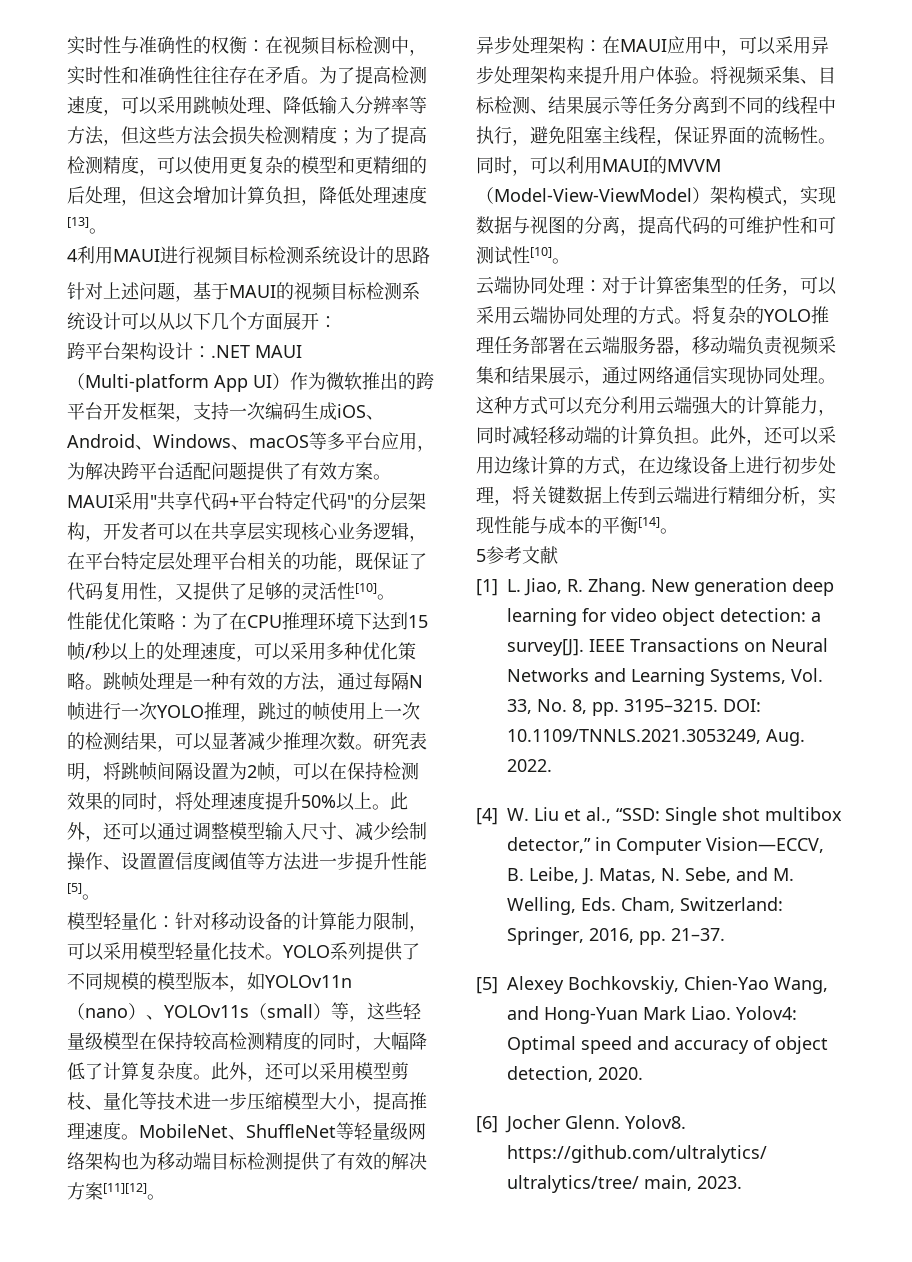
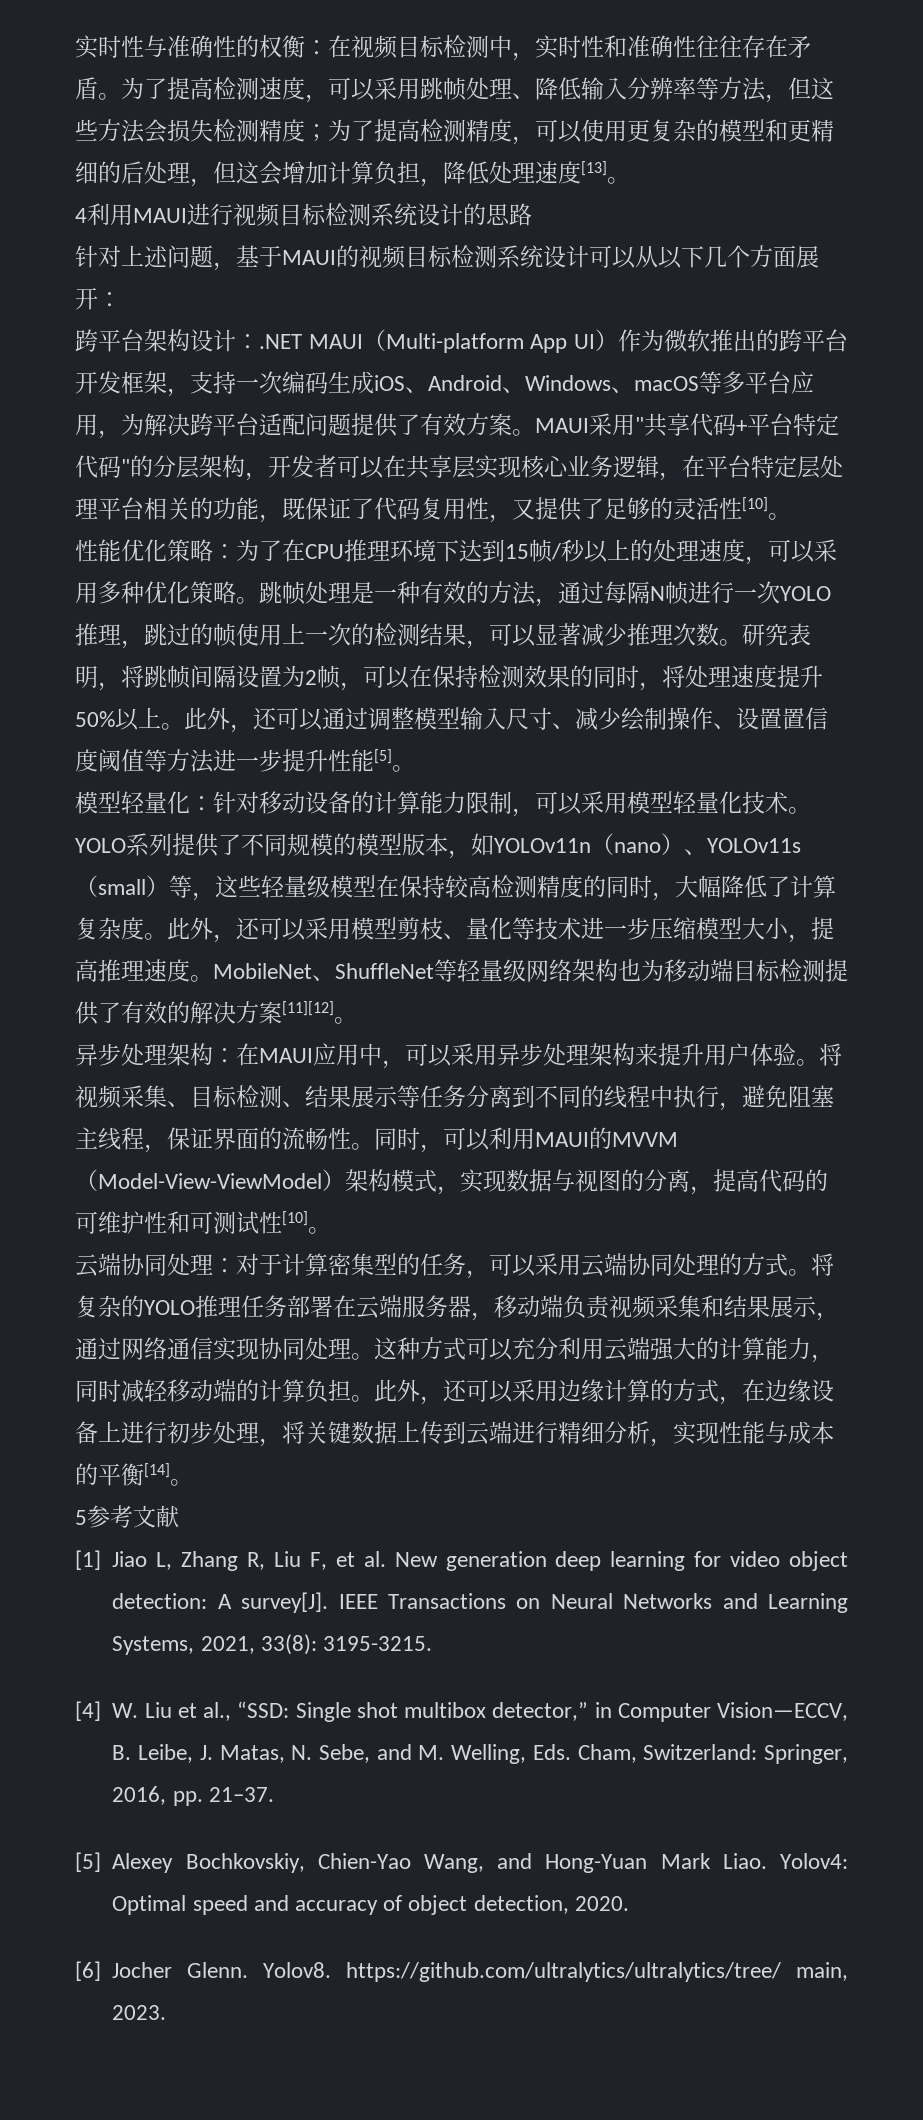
[507,578,646,596] L. Jiao, R. Zhang. -> [112,1551,386,1571] Jiao L, Zhang R, Liu F, et al.
[811,612,821,622] a -> [217,1594,232,1609] A
[791,668,823,682] [507,699,761,716] [507,729,805,746] [507,759,552,772] Vol. 33, No. 8, pp. 3195–3215. DOI: 10.1109/TNNLS.2021.3053249, Aug. 2022. -> [200,1634,433,1655] 2021, 33(8): 3195-3215.

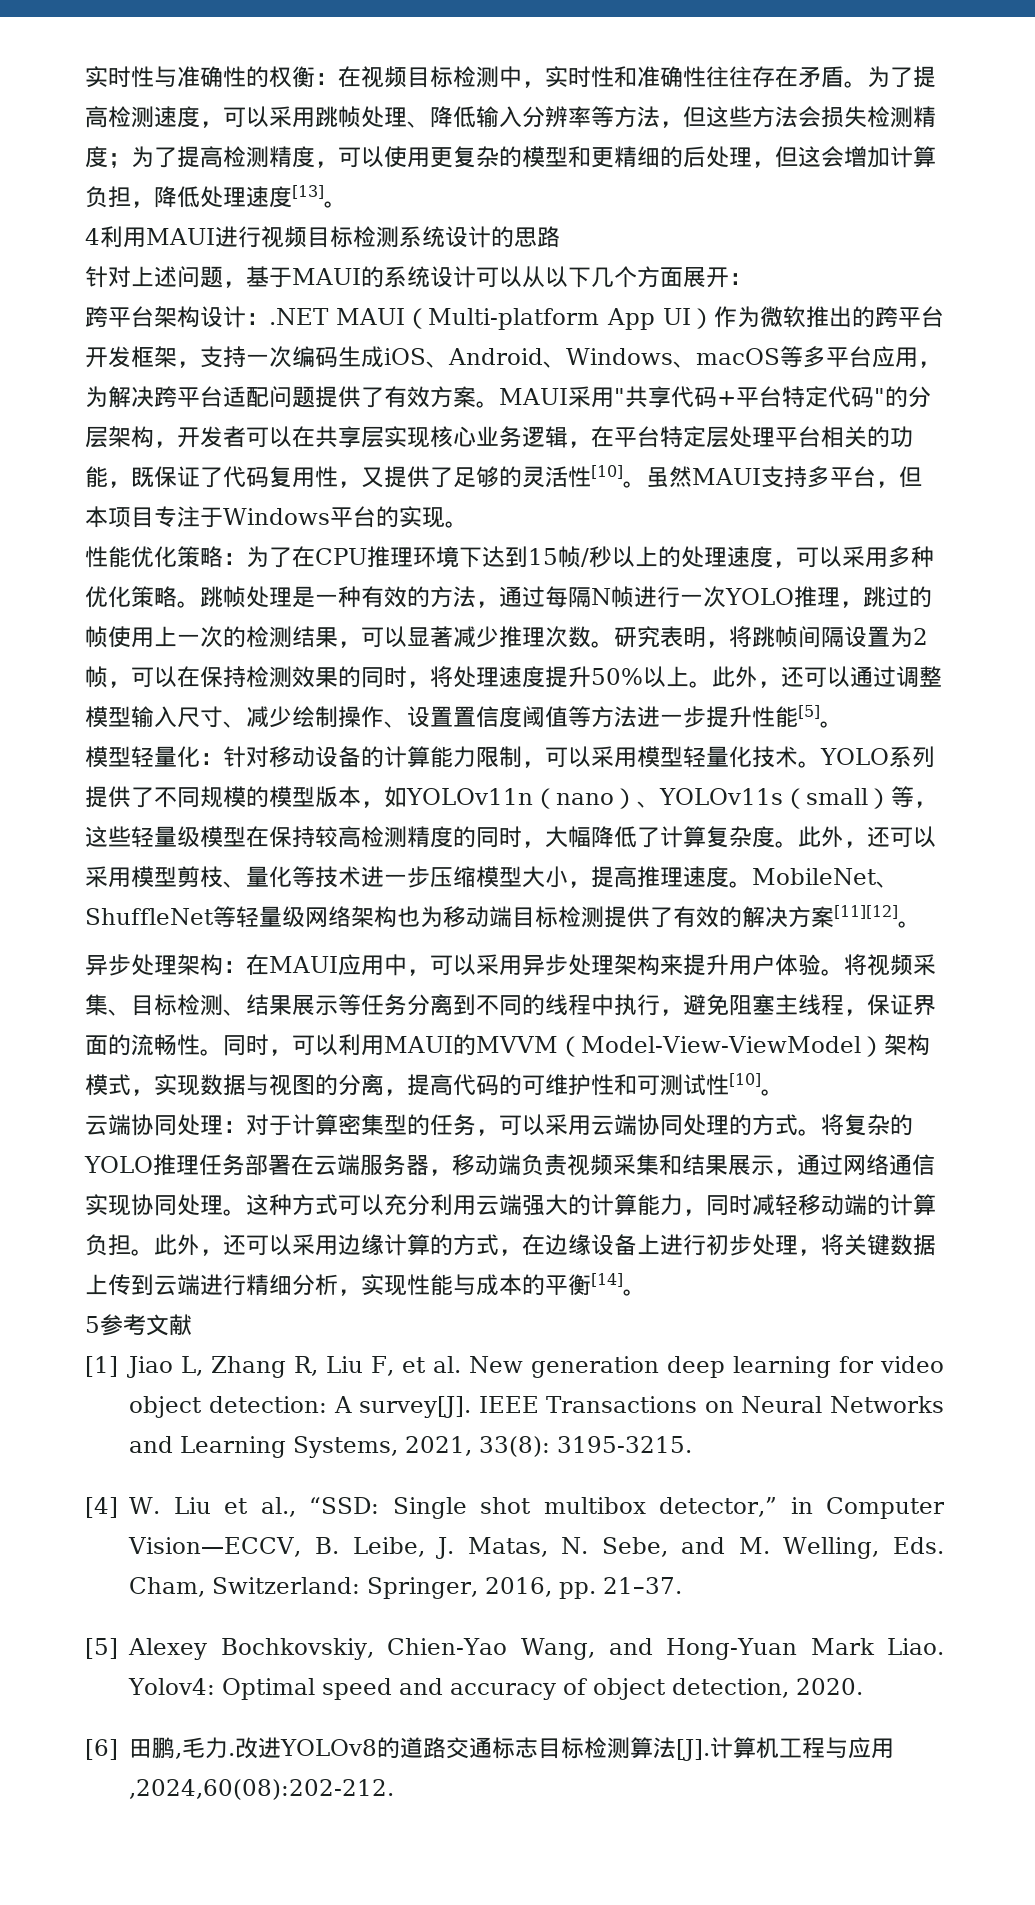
[359,245,497,269] 视频目标检测 -> (384, 277) none
(791, 516) none -> [646,466,922,488] [85,506,468,528] 虽然MAUI支持多平台，但本项目专注于Windows平台的实现。
[112,1962,848,1982] [112,2005,167,2020] Jocher Glenn. Yolov8. https://github.com/ultralytics/ultralytics/tree/ main, 2023. -> [129,1737,895,1761] [129,1779,395,1800] 田鹏,毛力.改进YOLOv8的道路交通标志目标检测算法[J].计算机工程与应用,2024,60(08):202-212.

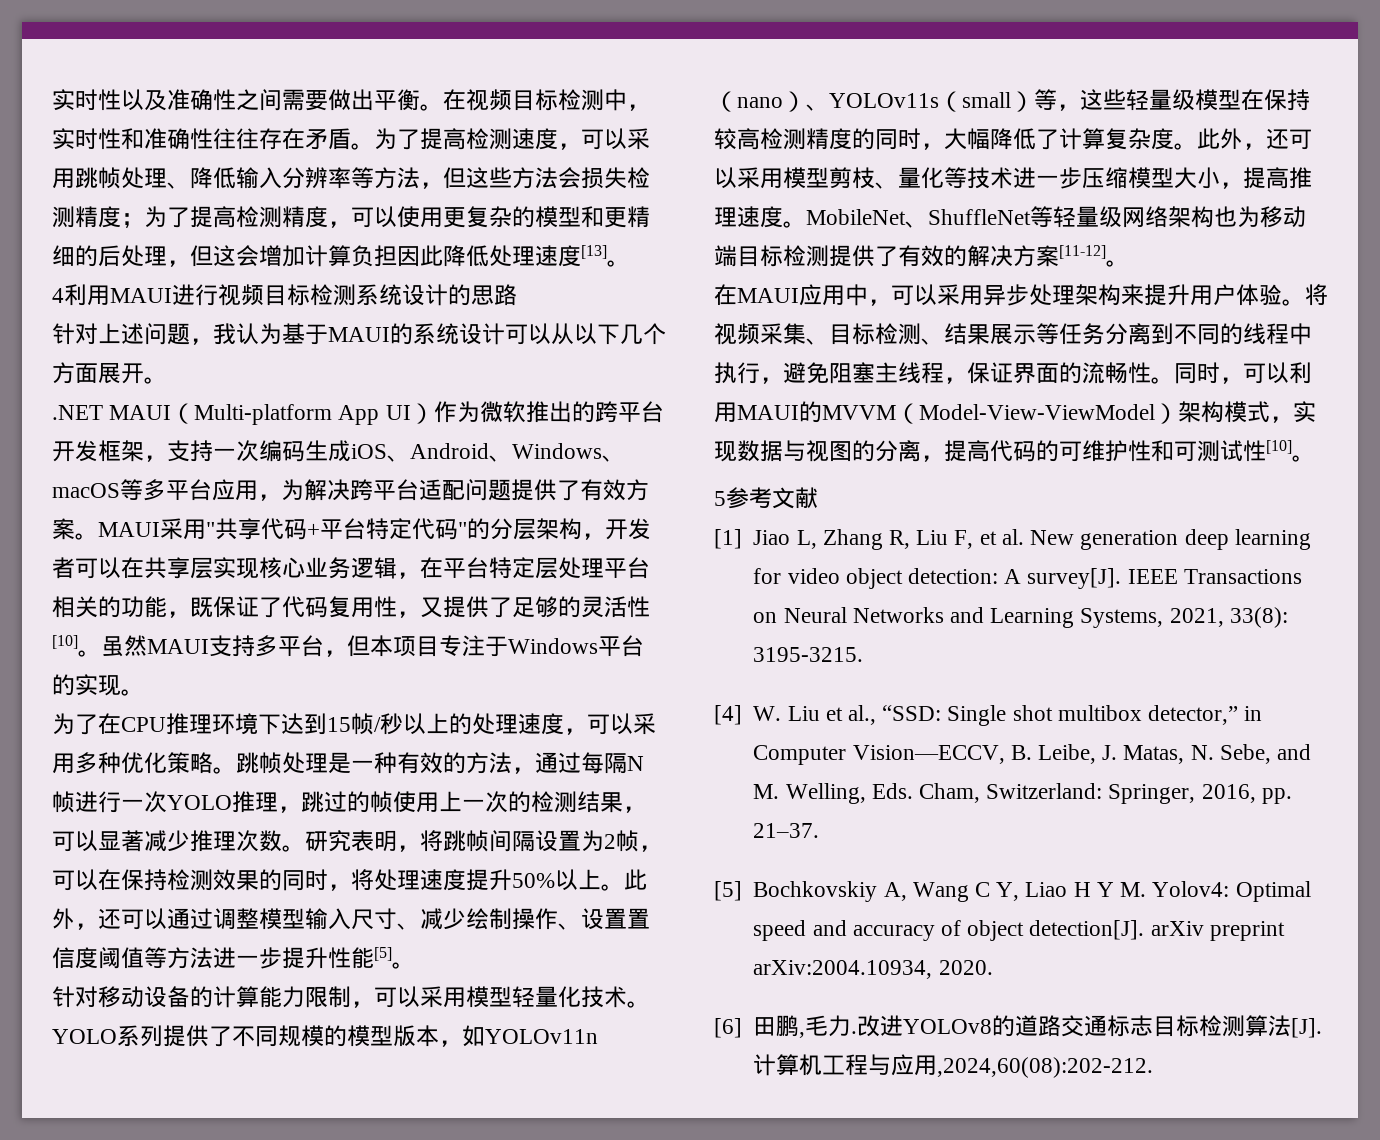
[85,66,338,88] 实时性与准确性的权衡： -> [52,89,443,111] 实时性以及准确性之间需要做出平衡。
[131,201,154,208] ， -> [397,245,443,267] 因此
(246, 284) none -> [213,323,282,345] 我认为
[729,273,752,285] [85,306,269,328] ： // 跨平台架构设计： -> [144,377,167,384] 。 //
[85,546,246,568] 性能优化策略： -> (144, 692) none
[85,746,223,768] 模型轻量化： -> (415, 965) none
[834,905,898,919] [898,921,921,928] [85,954,246,976] [11][12]。 // 异步处理架构： -> [1059,245,1106,259] [1106,260,1129,267] [11-12]。 //
[85,1114,913,1136] [84,1154,935,1176] [85,1194,936,1216] [85,1234,936,1256] [85,1273,623,1296] [623,1289,646,1296] // 云端协同处理：对于计算密集型的任务，可以采用云端协同处理的方式。将复杂的YOLO推理任务部署在云端服务器，移动端负责视频采集和结果展示，通过网络通信实现协同处理。这种方式可以充分利用云端强大的计算能力，同时减轻移动端的计算负担。此外，还可以采用边缘计算的方式，在边缘设备上进行初步处理，将关键数据上传到云端进行精细分析，实现性能与成本的平衡[14]。 -> (1315, 458) none
[128,1638,944,1660] Alexey Bochkovskiy, Chien-Yao Wang, and Hong-Yuan Mark Liao. -> [753,881,1147,902] Bochkovskiy A, Wang C Y, Liao H Y M.
[672,1678,790,1698] detection, -> [1029,920,1285,941] [753,960,933,979] detection[J]. arXiv preprint arXiv:2004.10934,

